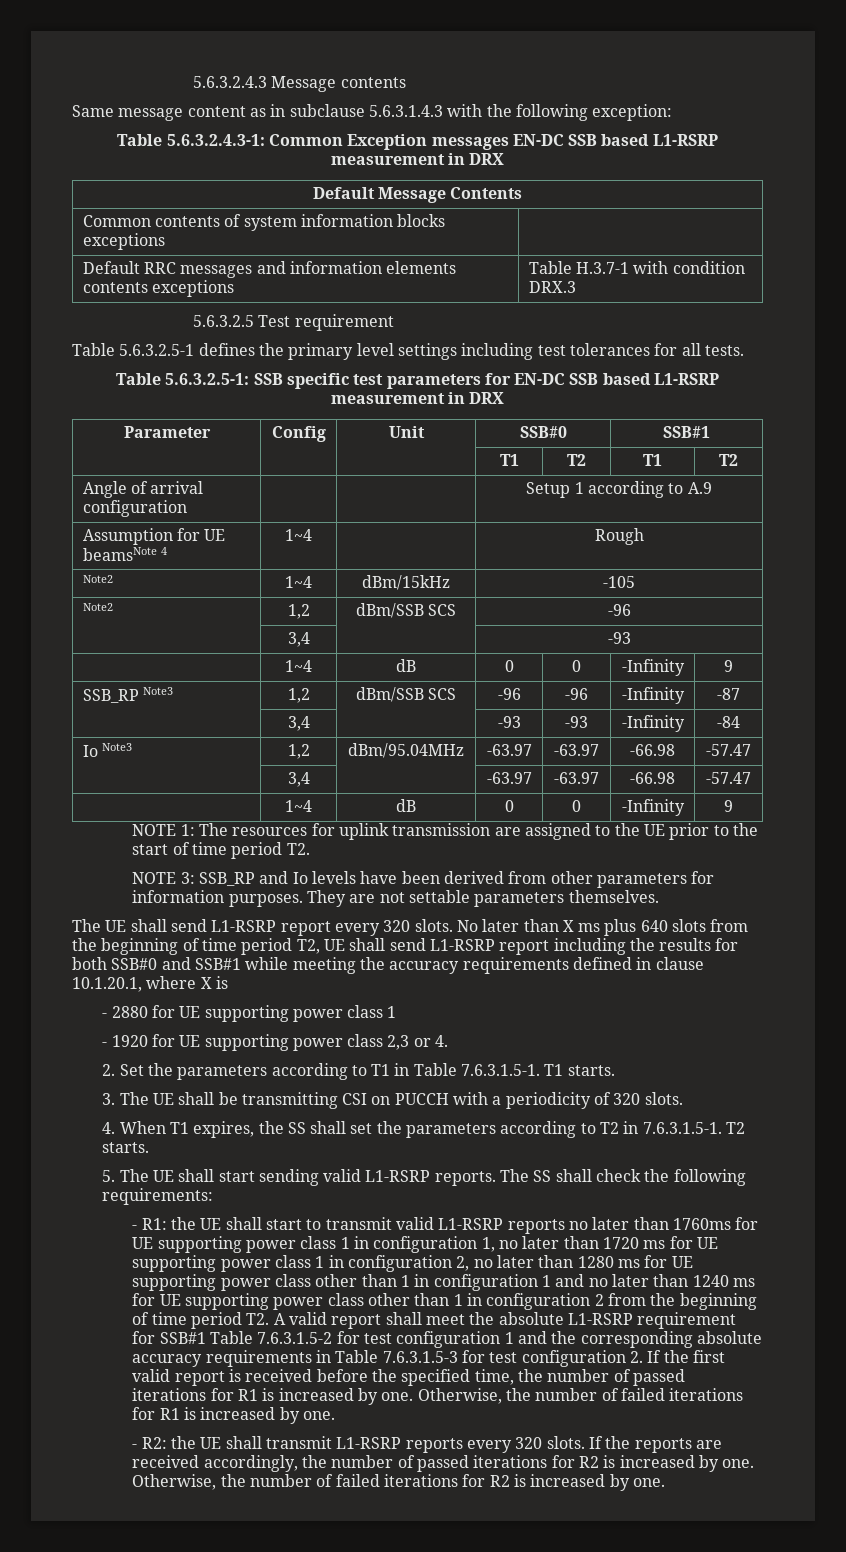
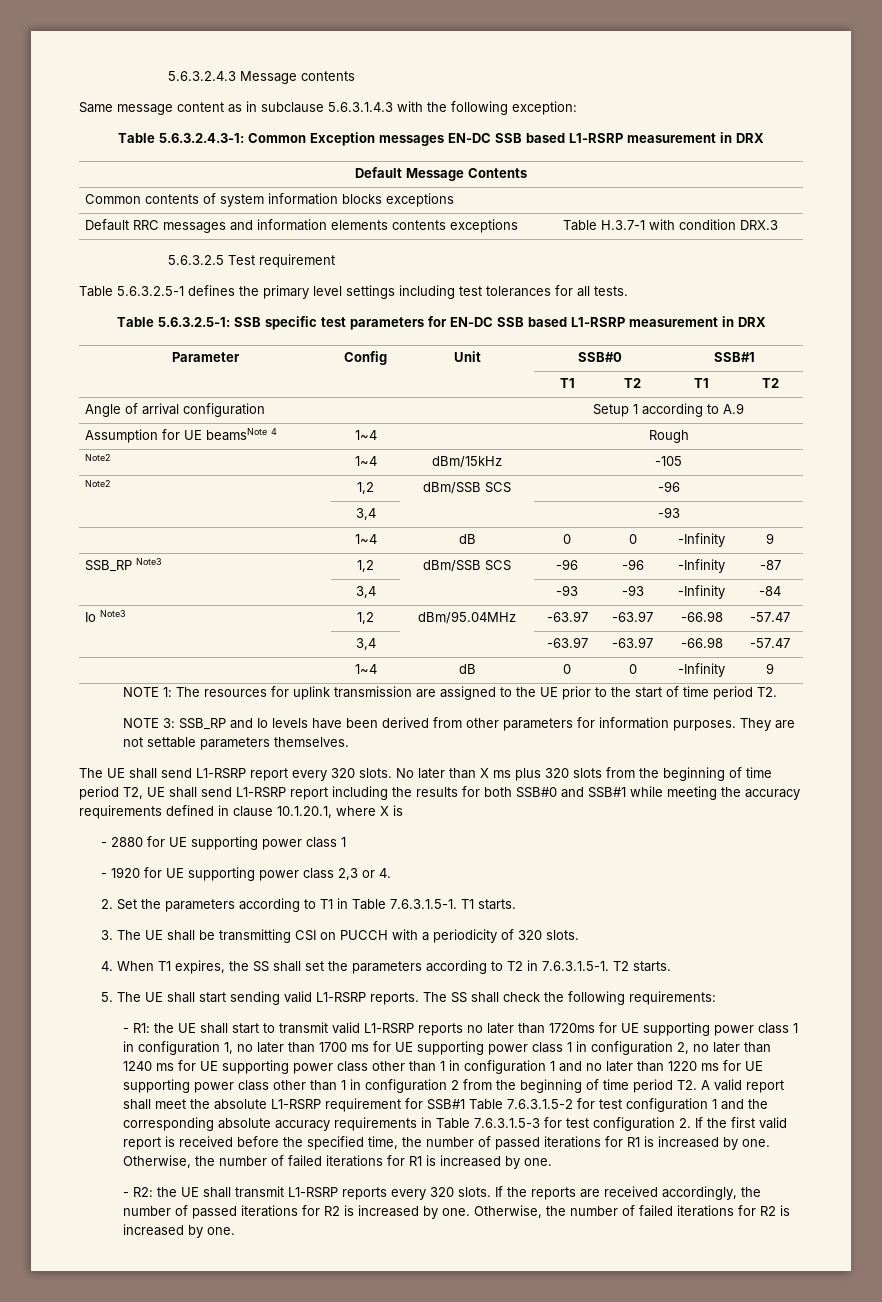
[640,920,668,932] 640 -> [545,768,569,778] 320
[672,1218,731,1230] 1760ms -> [549,1023,596,1033] 1720ms
[603,1237,640,1249] 1720 -> [319,1042,348,1052] 1700
[577,1256,614,1268] 1280 -> [123,1061,153,1071] 1240
[692,1275,729,1287] 1240 -> [668,1061,698,1071] 1220

